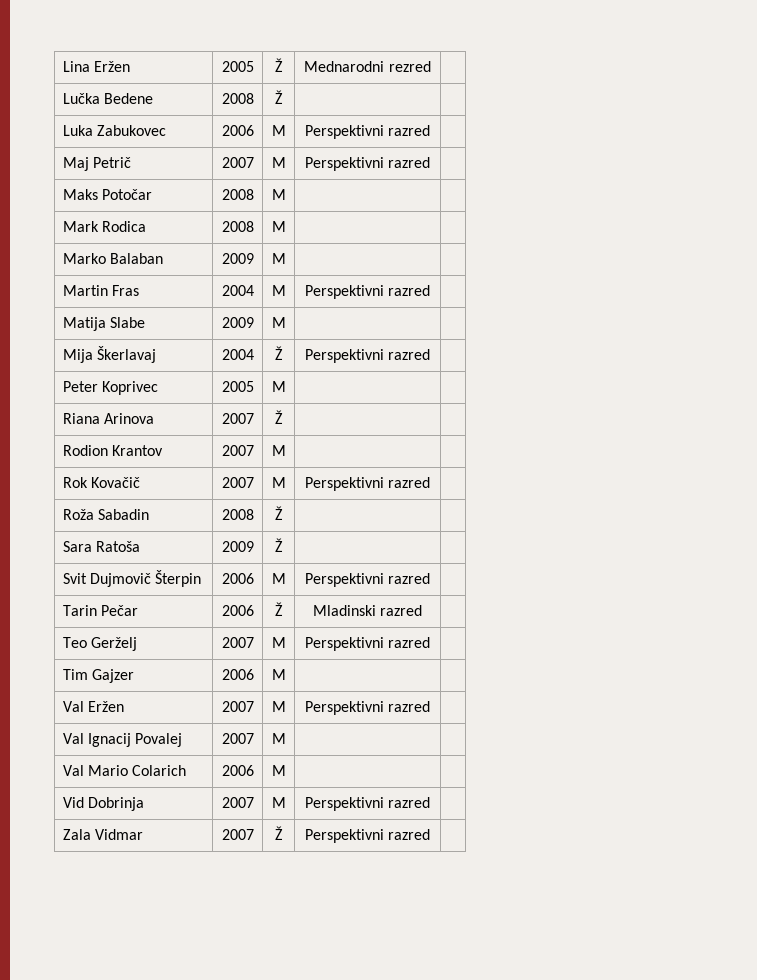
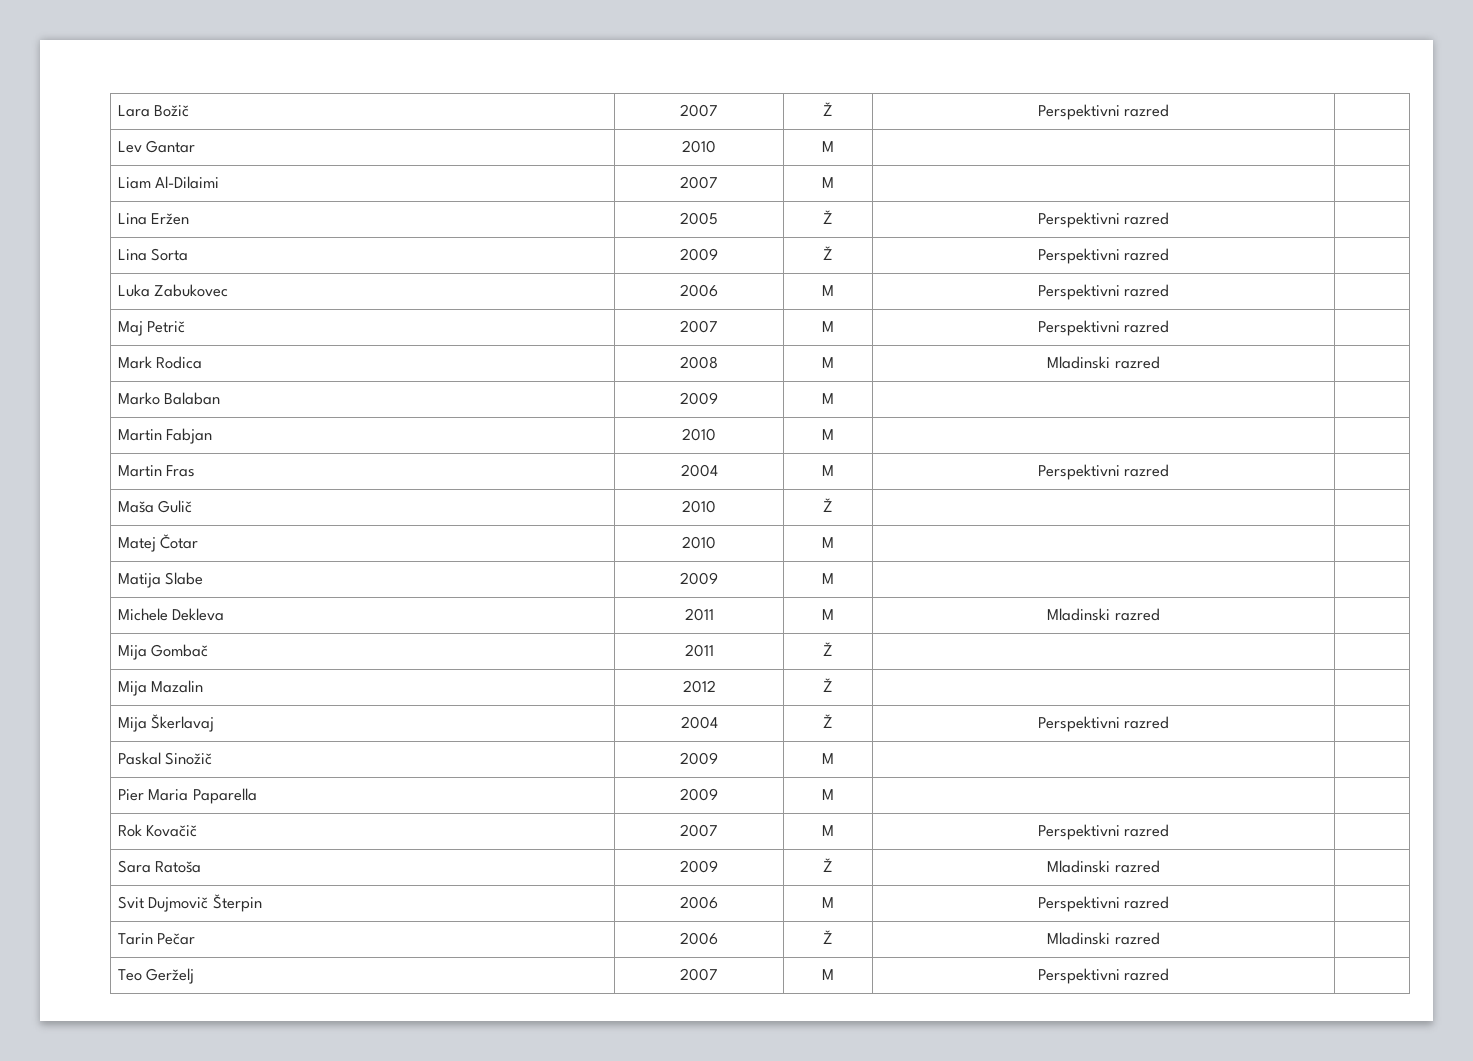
(62, 66) none -> [117,105,190,117] [679,104,718,117] [823,102,833,116] [1037,104,1170,120] [117,140,196,153] [681,140,716,153] [822,141,834,152] [117,176,220,189] [679,176,718,189] [822,177,834,188] Lara Božič | 2007 | Ž | Perspektivni razred | // Lev Gantar | 2010 | M | | // Liam Al-Dilaimi | 2007 | M | | //
[304,61,431,72] [62,93,153,104] [221,93,254,104] [274,90,283,104] Mednarodni rezred | // Lučka Bedene | 2008 | Ž | -> [1037,212,1170,228] [117,248,189,261] [679,248,718,261] [823,246,833,260] [1037,248,1170,264] Perspektivni razred | // Lina Sorta | 2009 | Ž | Perspektivni razred
[62,189,152,200] [221,189,254,200] [271,189,286,200] // Maks Potočar | 2008 | M | | -> (1170, 326) none
(286, 226) none -> [1047,356,1160,369] Mladinski razred
(286, 258) none -> [117,428,213,444] [681,428,716,441] [822,429,834,440] // Martin Fabjan | 2010 | M | |
[62,317,145,331] [221,317,254,328] [271,317,286,328] Matija Slabe | 2009 | M -> [117,500,193,513] [681,500,716,513] [823,498,833,512] [117,534,199,552] [681,536,716,549] [822,537,834,548] [117,572,204,588] [679,572,718,585] [822,573,834,584] [117,608,225,621] [684,608,714,621] [822,609,834,620] [1047,608,1160,621] [117,644,209,660] [684,644,714,657] [823,642,833,656] [117,680,204,696] [682,680,716,693] [823,678,833,692] Maša Gulič | 2010 | Ž | | // Matej Čotar | 2010 | M | | // Matija Slabe | 2009 | M | | // Michele Dekleva | 2011 | M | Mladinski razred | // Mija Gombač | 2011 | Ž | | // Mija Mazalin | 2012 | Ž
[62,381,158,395] [221,381,254,392] [271,381,286,392] [62,413,154,424] [221,413,254,424] [274,410,283,424] [62,445,163,456] [221,445,254,456] Peter Koprivec | 2005 | M | | // Riana Arinova | 2007 | Ž | | // Rodion Krantov | 2007 -> [117,752,213,765] [679,752,718,765] [822,753,834,764] [117,788,257,804] [679,788,718,801] Paskal Sinožič | 2009 | M | | // Pier Maria Paparella | 2009
[62,509,149,520] [221,509,254,520] [274,506,283,520] // Roža Sabadin | 2008 | Ž | | -> (1170, 830) none
(283, 545) none -> [1047,860,1160,873] Mladinski razred
[62,669,134,683] [221,669,254,680] [271,669,286,680] [62,701,124,712] [221,701,254,712] [271,701,286,712] [304,701,431,715] [62,733,182,747] [221,733,254,744] [271,733,286,744] [62,765,186,776] [221,765,254,776] [271,765,286,776] [62,797,144,811] [221,797,254,808] [271,797,286,808] [304,797,431,811] [62,829,143,840] [221,829,254,840] [274,826,283,840] [304,829,431,843] // Tim Gajzer | 2006 | M | | // Val Eržen | 2007 | M | Perspektivni razred | // Val Ignacij Povalej | 2007 | M | | // Val Mario Colarich | 2006 | M | | // Vid Dobrinja | 2007 | M | Perspektivni razred | // Zala Vidmar | 2007 | Ž | Perspektivni razred | -> (1170, 974) none

